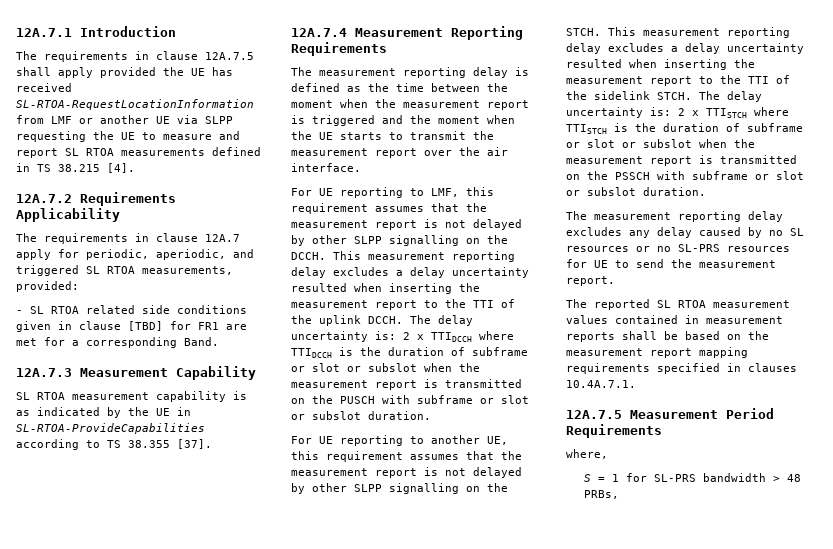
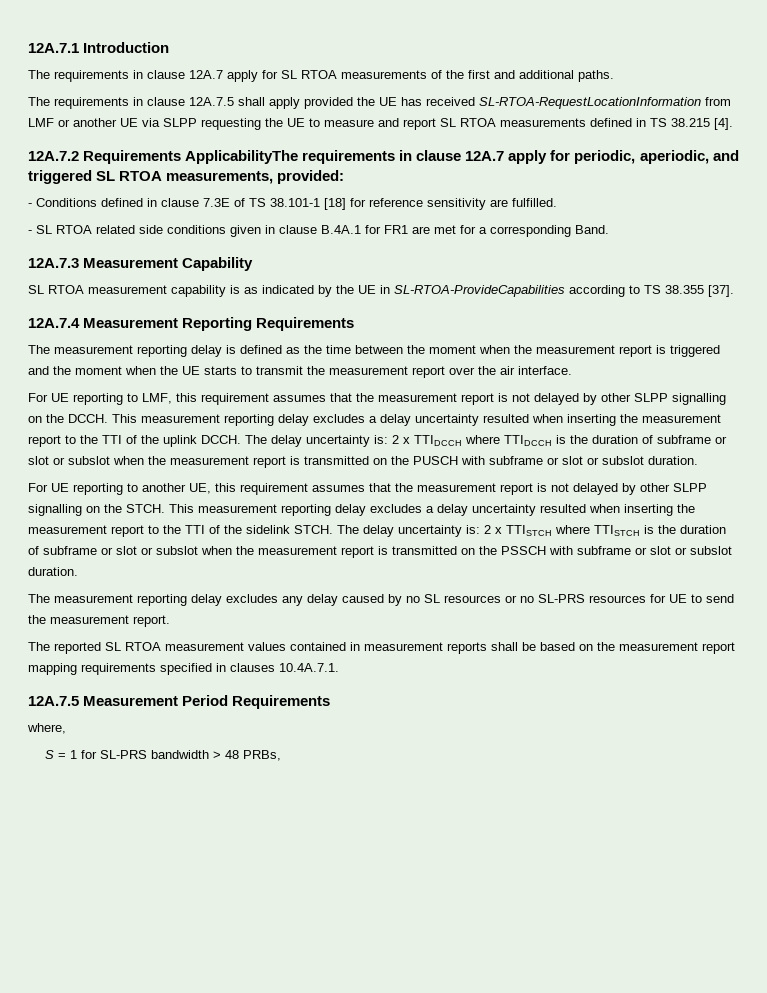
(176, 31) none -> [28,70,614,82] // The requirements in clause 12A.7 apply for SL RTOA measurements of the first and additional paths.
[16,208,120,222] [16,233,37,242] Applicability // The -> [185,150,299,164] ApplicabilityThe
(79, 286) none -> [28,198,557,210] // - Conditions defined in clause 7.3E of TS 38.101-1 [18] for reference sensitivity are fulfilled.
[128,321,163,331] [TBD] -> [321,225,361,234] B.4A.1

